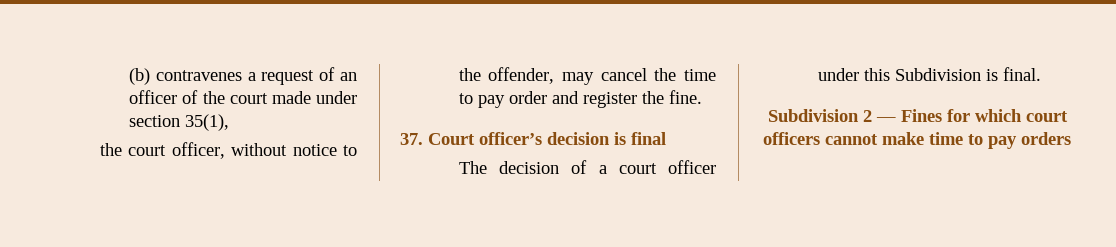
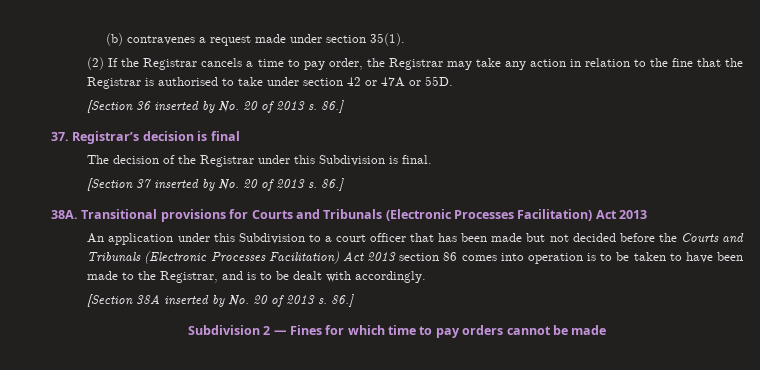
[319,67,357,81] [129,90,358,104] [129,114,230,131] [99,142,358,159] [458,67,716,85] [458,90,702,108] of an officer of the court made under section 35(1), // the court officer, without notice to the offender, may cancel the time to pay order and register the fine. -> [254,33,405,46] [87,57,744,70] [87,76,454,89] [87,100,345,113] made under section 35(1). // (2) If the Registrar cancels a time to pay order, the Registrar may take any action in relation to the fine that the Registrar is authorised to take under section 42 or 47A or 55D. // [Section 36 inserted by No. 20 of 2013 s. 86.]
[428,132,542,145] Court officer’s -> [72,131,140,144] Registrar’s
[598,160,716,174] a court officer -> [178,155,255,167] the Registrar
(1041, 74) none -> [87,178,345,191] [51,209,648,222] [87,233,745,245] [87,251,744,264] [87,271,427,283] [87,294,355,307] // [Section 37 inserted by No. 20 of 2013 s. 86.] // 38A. Transitional provisions for Courts and Tribunals (Electronic Processes Facilitation) Act 2013 // An application under this Subdivision to a court officer that has been made but not decided before the Courts and Tribunals (Electronic Processes Facilitation) Act 2013 section 86 comes into operation is to be taken to have been made to the Registrar, and is to be dealt with accordingly. // [Section 38A inserted by No. 20 of 2013 s. 86.]
[1025,111,1068,122] [763,132,924,145] court officers cannot make -> (385, 330) none
(1071, 138) none -> [506,325,607,335] cannot be made

